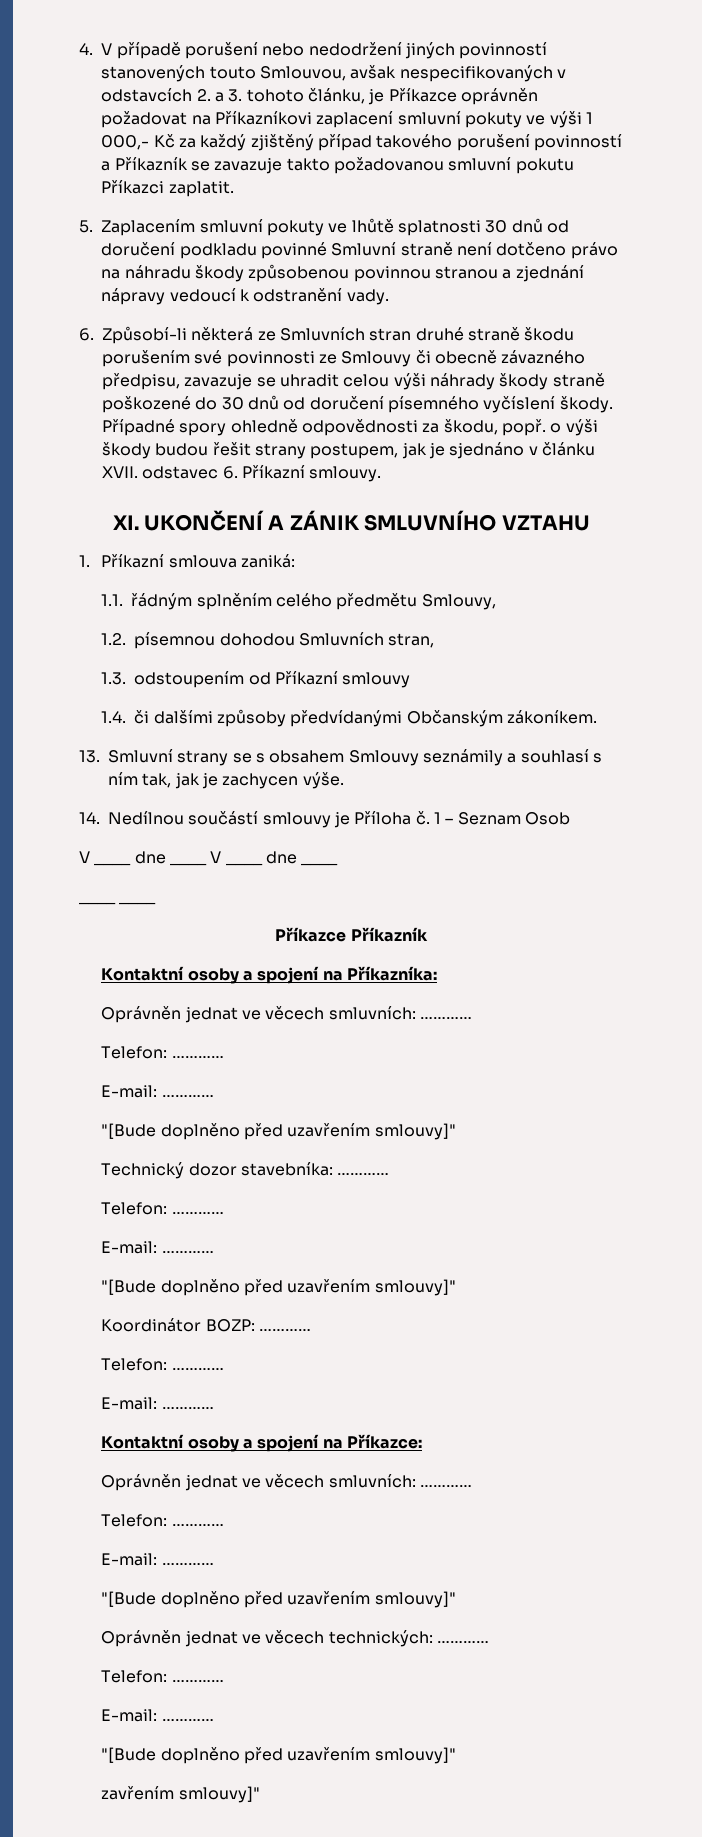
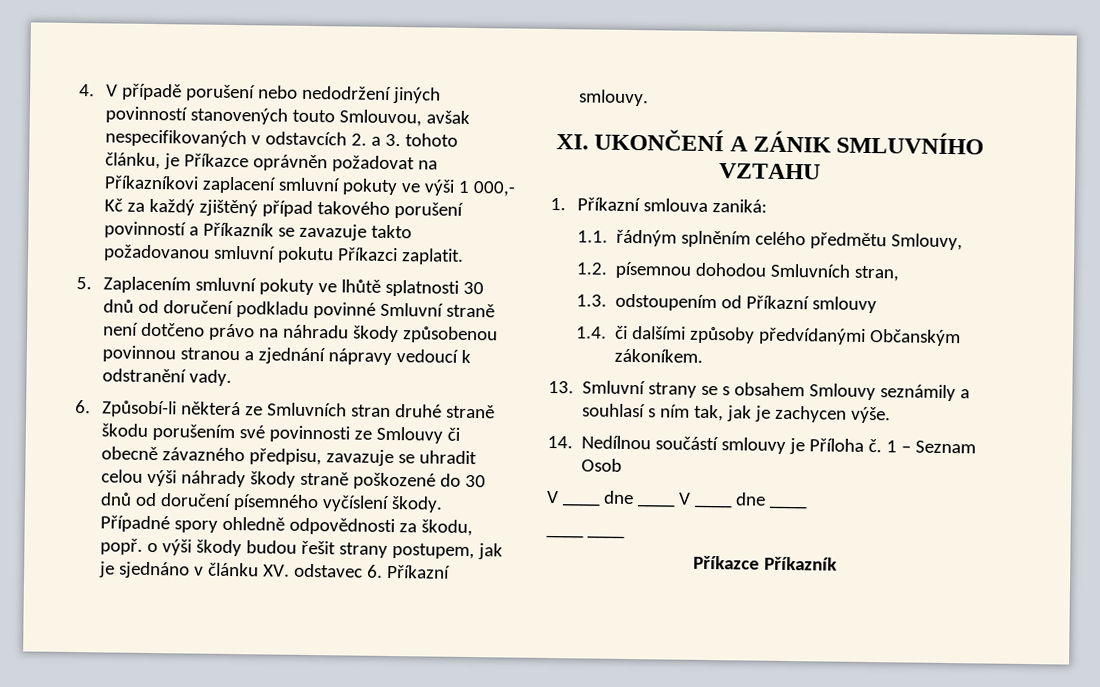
[102,466,138,478] XVII. -> [262,564,290,577] XV.
[101,966,437,984] [101,1006,472,1023] [101,1046,224,1059] [101,1085,214,1098] [101,1123,456,1140] [101,1162,390,1179] [101,1202,224,1215] [101,1241,214,1254] [101,1279,456,1296] [101,1318,311,1332] [101,1358,224,1371] [101,1397,214,1410] [101,1434,422,1452] [101,1474,472,1491] [101,1514,224,1527] [101,1553,214,1566] [101,1591,456,1608] [101,1630,489,1647] [101,1670,224,1683] [101,1709,214,1722] [101,1747,456,1764] [101,1786,260,1803] // Kontaktní osoby a spojení na Příkazníka: // Oprávněn jednat ve věcech smluvních: ………… // Telefon: ………… // E-mail: ………… // "[Bude doplněno před uzavřením smlouvy]" // Technický dozor stavebníka: ………… // Telefon: ………… // E-mail: ………… // "[Bude doplněno před uzavřením smlouvy]" // Koordinátor BOZP: ………… // Telefon: ………… // E-mail: ………… // Kontaktní osoby a spojení na Příkazce: // Oprávněn jednat ve věcech smluvních: ………… // Telefon: ………… // E-mail: ………… // "[Bude doplněno před uzavřením smlouvy]" // Oprávněn jednat ve věcech technických: ………… // Telefon: ………… // E-mail: ………… // "[Bude doplněno před uzavřením smlouvy]" // zavřením smlouvy]" -> (837, 563) none

